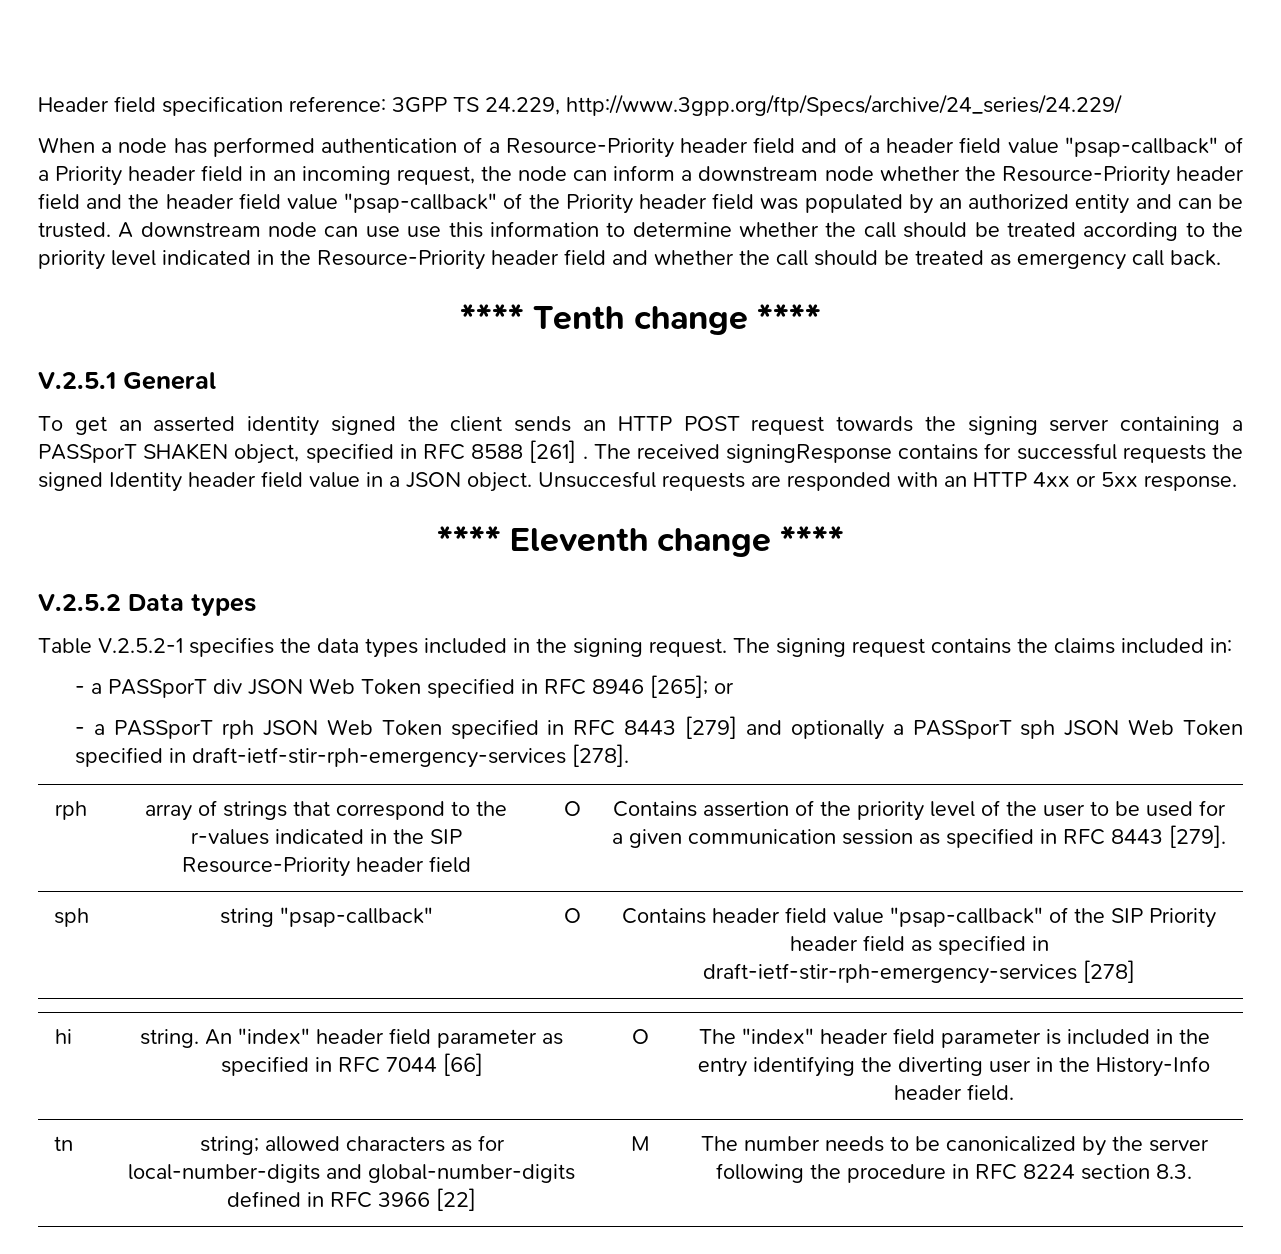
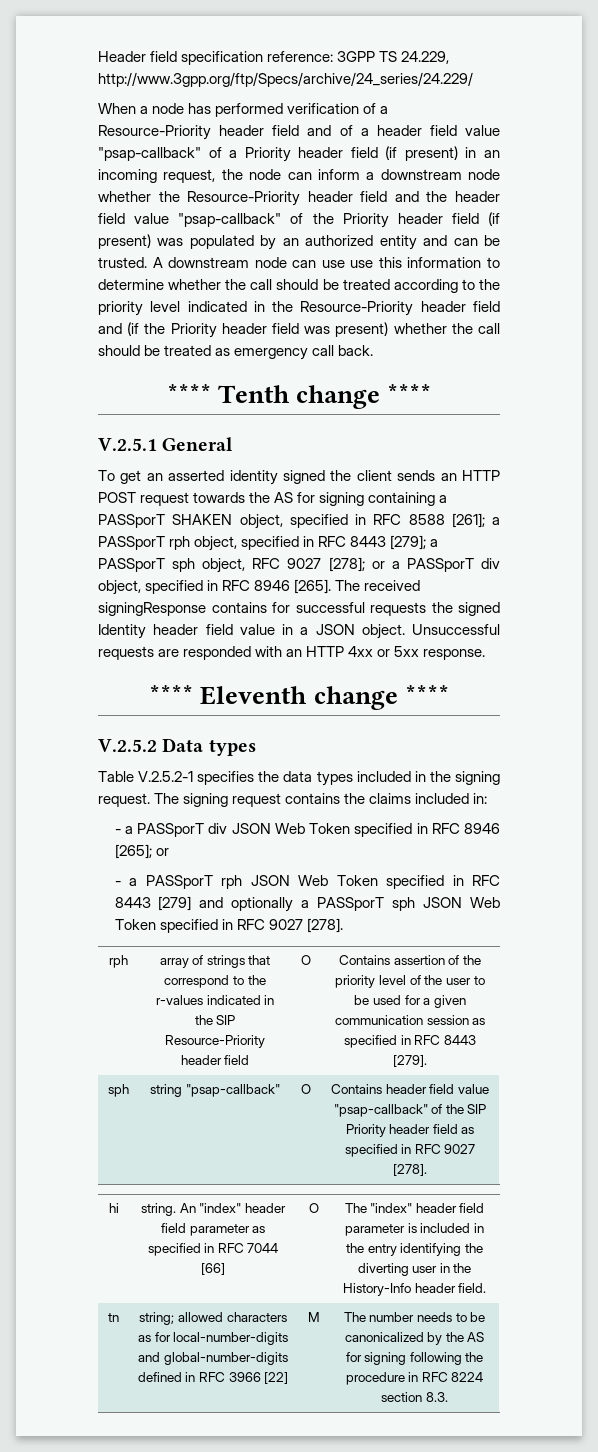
[321,138,458,153] authentication -> [287,103,360,114] verification
(244, 173) none -> [385,146,458,161] (if present)
(755, 201) none -> [488,212,500,226] [98,234,151,249] (if present)
(648, 257) none -> [127,322,389,338] (if the Priority header field was present)
[967,416,1110,435] signing server -> [274,492,365,506] AS for signing
[529,440,588,463] [261] . -> [451,513,500,528] [98,535,439,551] [98,557,500,573] [98,579,332,595] [261]; a PASSporT rph object, specified in RFC 8443 [279]; a PASSporT sph object, RFC 9027 [278]; or a PASSporT div object, specified in RFC 8946 [265].
[538,471,656,488] Unsuccesful -> [412,624,500,635] Unsuccessful
[192,747,567,768] draft-ietf-stir-rph-emergency-services -> [236,919,303,930] RFC 9027
[703,960,1135,984] draft-ietf-stir-rph-emergency-services [278] -> [414,1144,476,1154] [393,1164,427,1176] RFC 9027 [278].
[1148,1139,1209,1152] server -> [467,1332,485,1342] [345,1352,407,1365] AS for signing

